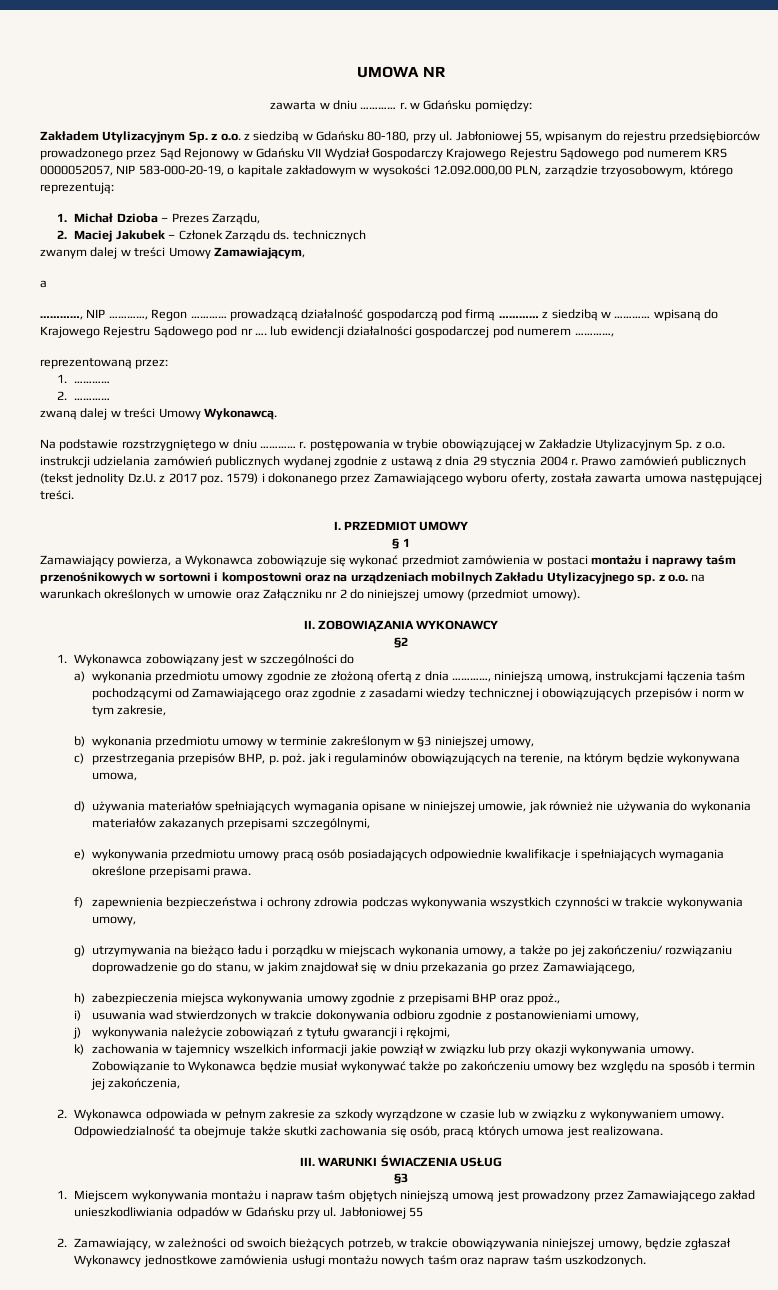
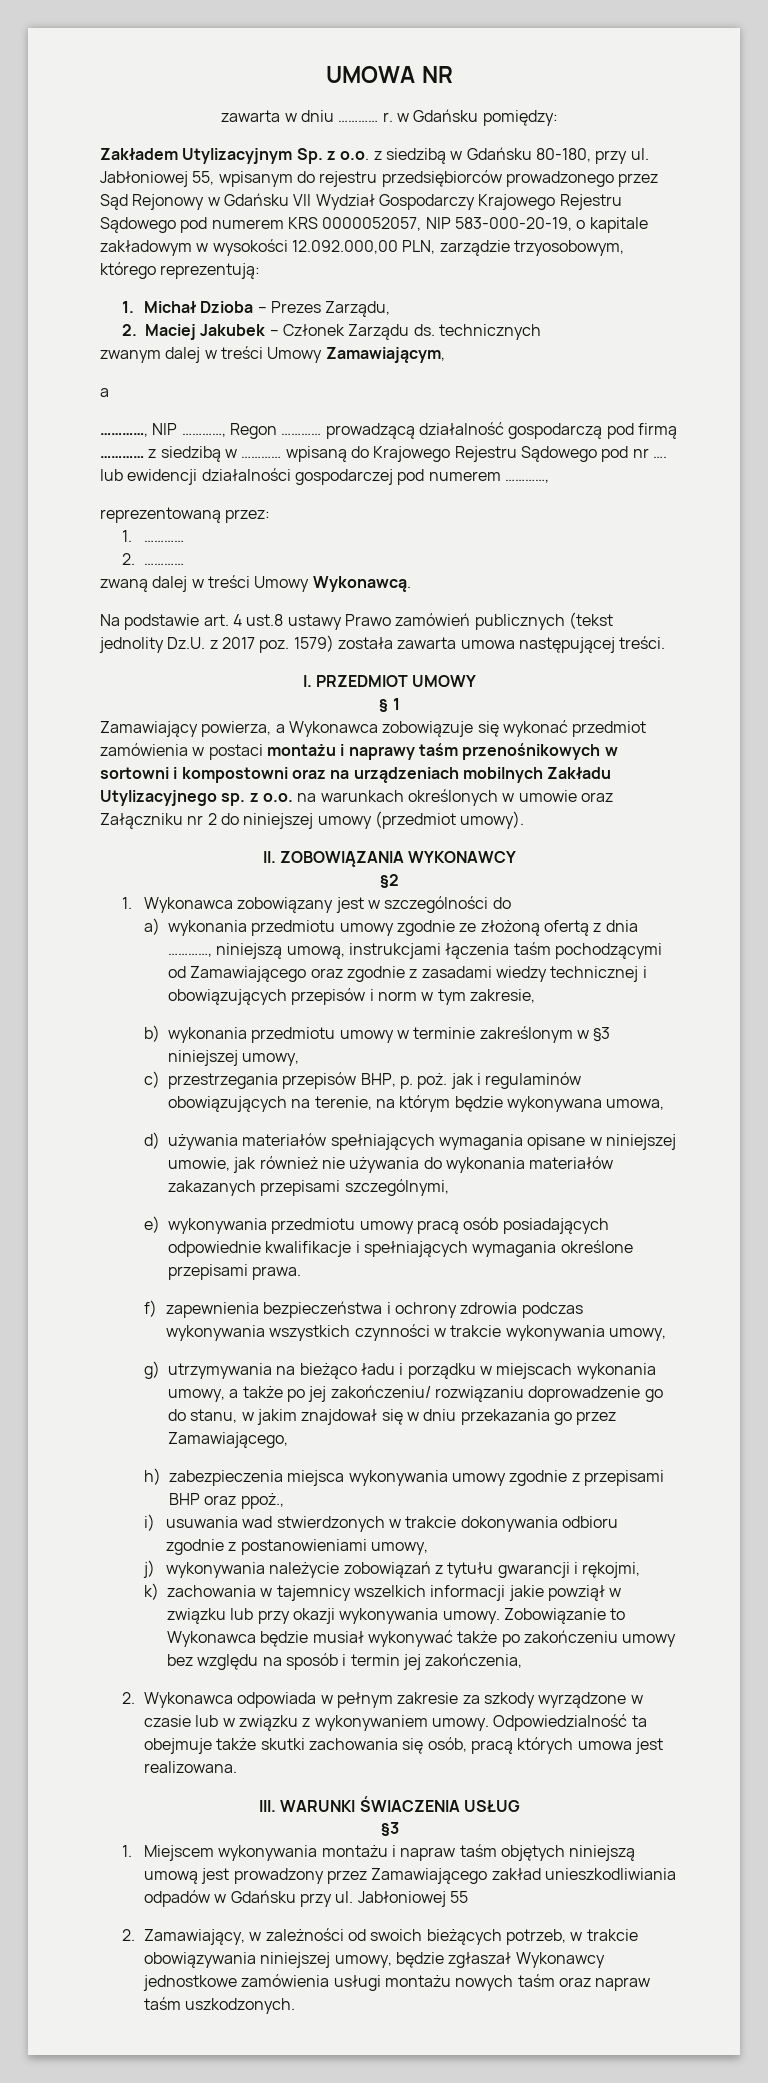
[121,439,725,451] [40,456,578,468] rozstrzygniętego w dniu ………… r. postępowania w trybie obowiązującej w Zakładzie Utylizacyjnym Sp. z o.o. instrukcji udzielania zamówień publicznych wydanej zgodnie z ustawą z dnia 29 stycznia 2004 r. -> [203,614,342,630] art. 4 ust.8 ustawy
[261,473,548,485] i dokonanego przez Zamawiającego wyboru oferty, -> (334, 643) none

